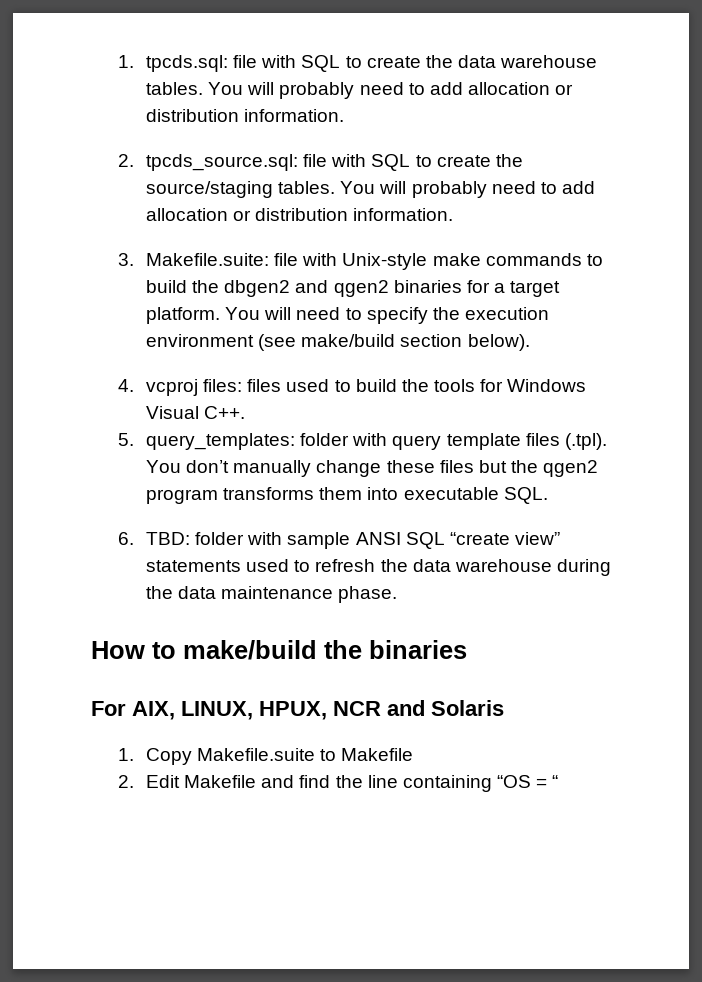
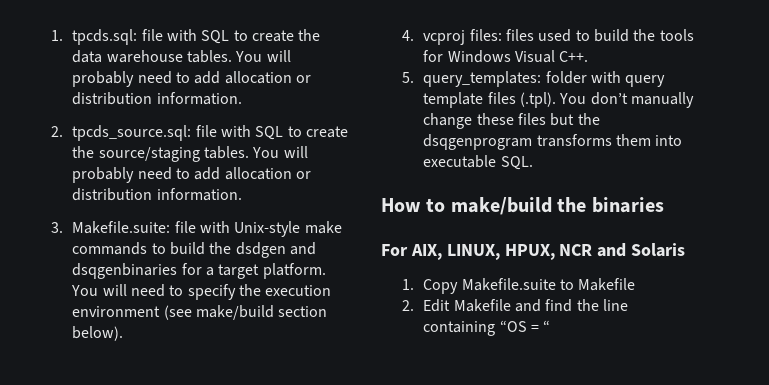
[224,280,462,297] dbgen2 and qgen2 binaries -> [235,242,316,258] [72,263,178,279] dsdgen and dsqgenbinaries
[543,460,599,477] [145,489,218,504] qgen2 program -> [423,134,533,150] dsqgenprogram
[118,532,560,549] [145,559,611,576] [145,586,398,603] // 6. TBD: folder with sample ANSI SQL “create view” statements used to refresh the data warehouse during the data maintenance phase. -> (533, 163) none

